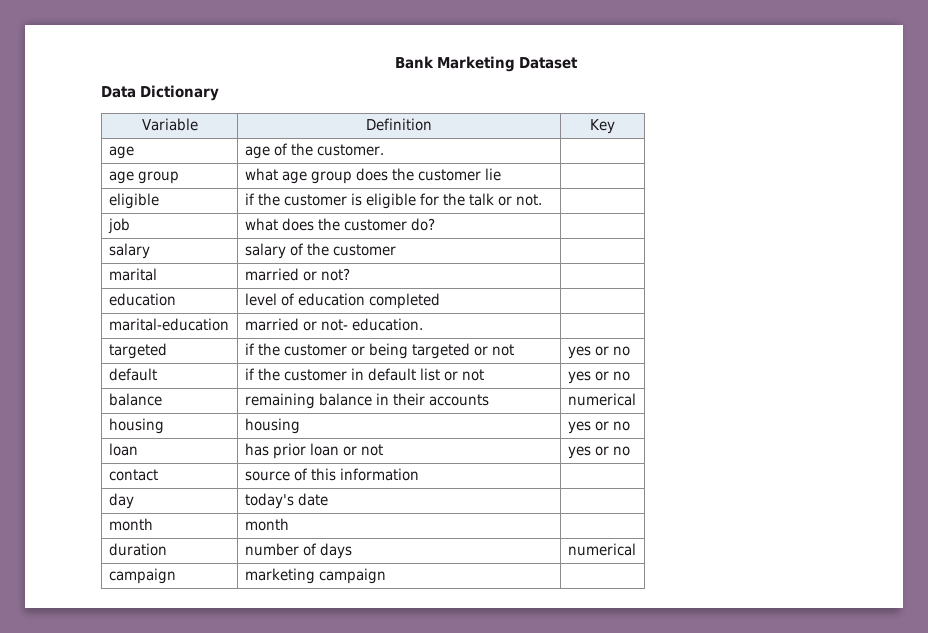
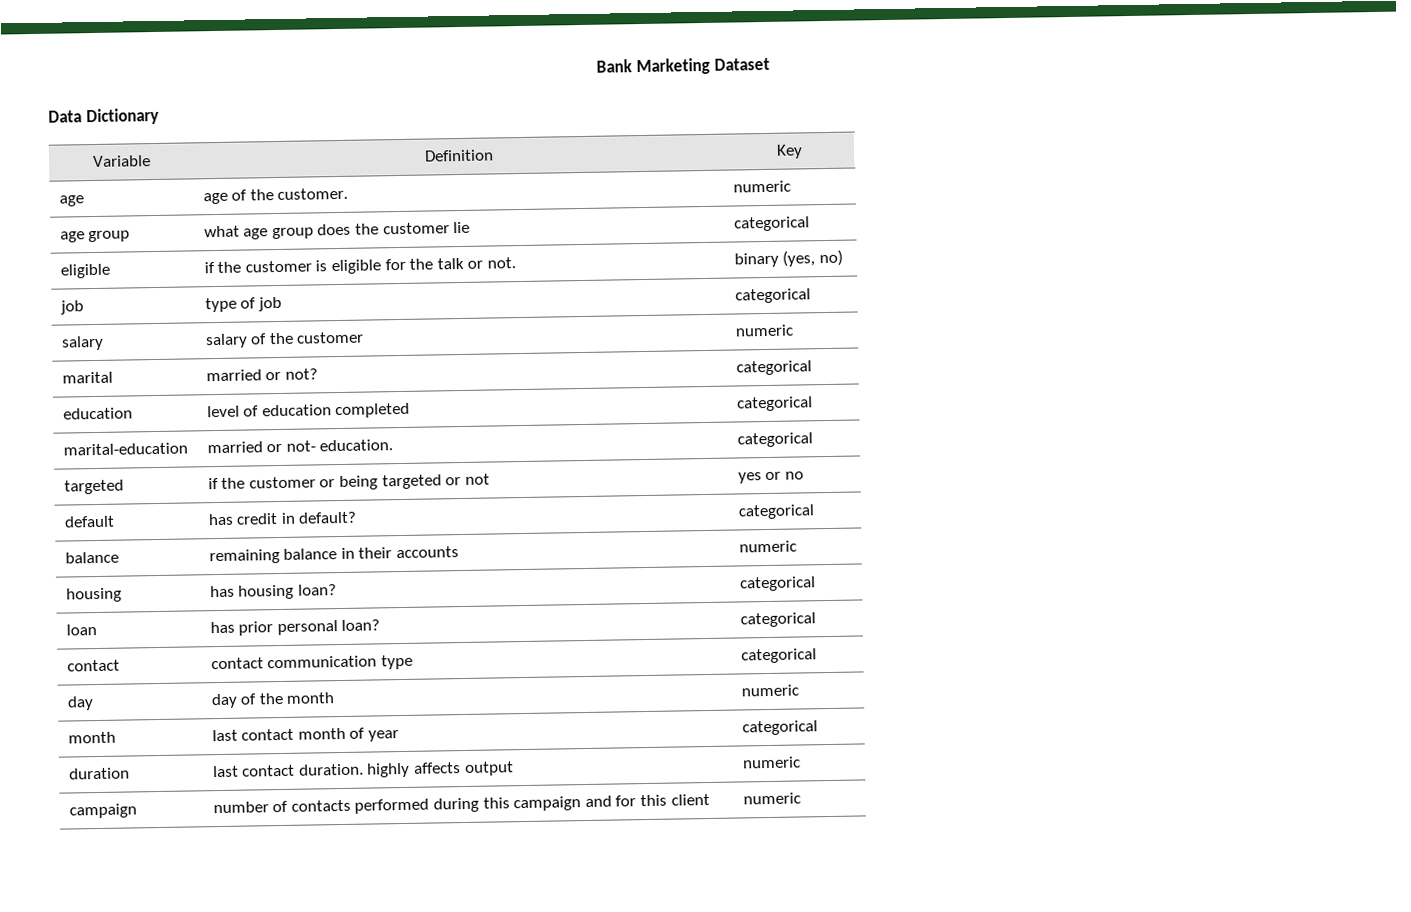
(384, 150) none -> [732,180,791,193] numeric
(501, 174) none -> [733,216,810,232] categorical
[107,218,130,234] [244,218,435,231] // job | what does the customer do? | -> [733,249,843,268] [59,300,84,315] [204,296,282,313] [734,288,811,304] binary (yes, no) // job | type of job | categorical
(396, 250) none -> [734,324,794,337] numeric
(350, 274) none -> [735,360,812,376] categorical
(440, 301) none -> [736,396,813,412] categorical
(423, 324) none -> [736,432,813,448] categorical
[244,368,484,381] [567,371,630,384] if the customer in default list or not | yes or no -> [207,511,358,526] [737,504,815,520] has credit in default? | categorical
[567,393,636,406] [108,418,164,434] [244,418,300,434] [567,421,630,434] numerical // housing | housing | yes or no -> [738,540,797,553] [65,587,122,603] [209,584,337,600] [738,576,816,592] numeric // housing | has housing loan? | categorical
[309,443,383,456] [567,446,630,459] [108,469,158,481] [244,468,419,481] [108,493,134,509] [244,493,328,509] [108,518,153,531] [244,518,289,531] [108,543,167,556] [244,543,352,559] [567,543,636,556] [108,568,176,584] [244,568,386,584] loan or not | yes or no // contact | source of this information | // day | today's date | // month | month | // duration | number of days | numerical // campaign | marketing campaign | -> [276,619,381,636] [739,612,816,628] [66,659,120,672] [210,654,413,670] [740,648,817,664] [66,696,94,711] [210,692,336,709] [740,684,799,697] [67,731,116,744] [211,727,400,742] [741,720,818,736] [68,767,130,780] [212,761,514,778] [741,756,801,769] [68,803,137,819] [212,793,710,814] [742,792,801,805] personal loan? | categorical // contact | contact communication type | categorical // day | day of the month | numeric // month | last contact month of year | categorical // duration | last contact duration. highly affects output | numeric // campaign | number of contacts performed during this campaign and for this client | numeric

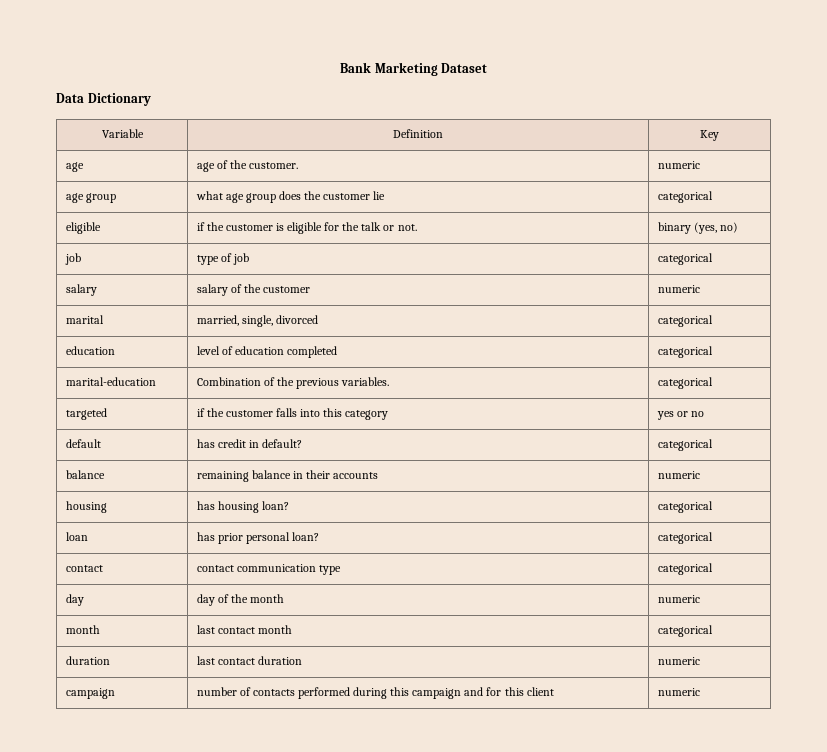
[205,368,318,382] married or not? -> [196,315,318,327] married, single, divorced
[206,439,394,454] married or not- education. -> [196,377,390,389] Combination of the previous variables.
[319,473,490,491] or being targeted or not -> [275,408,389,420] falls into this category
[349,727,400,742] of year -> (292, 629) none
[298,761,514,778] duration. highly affects output -> [257,656,302,665] duration

